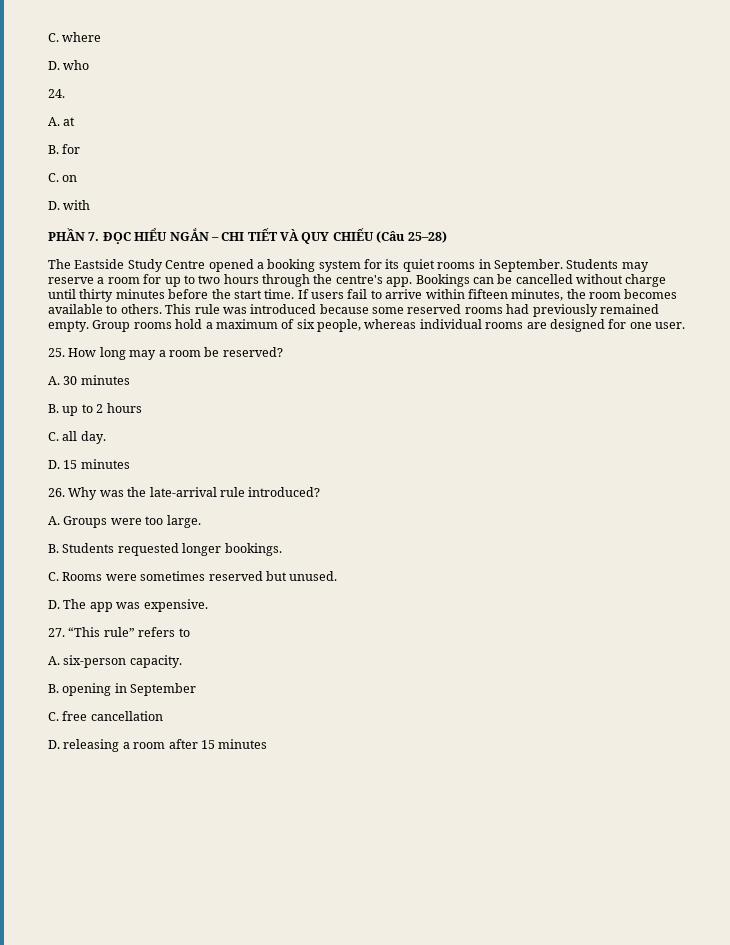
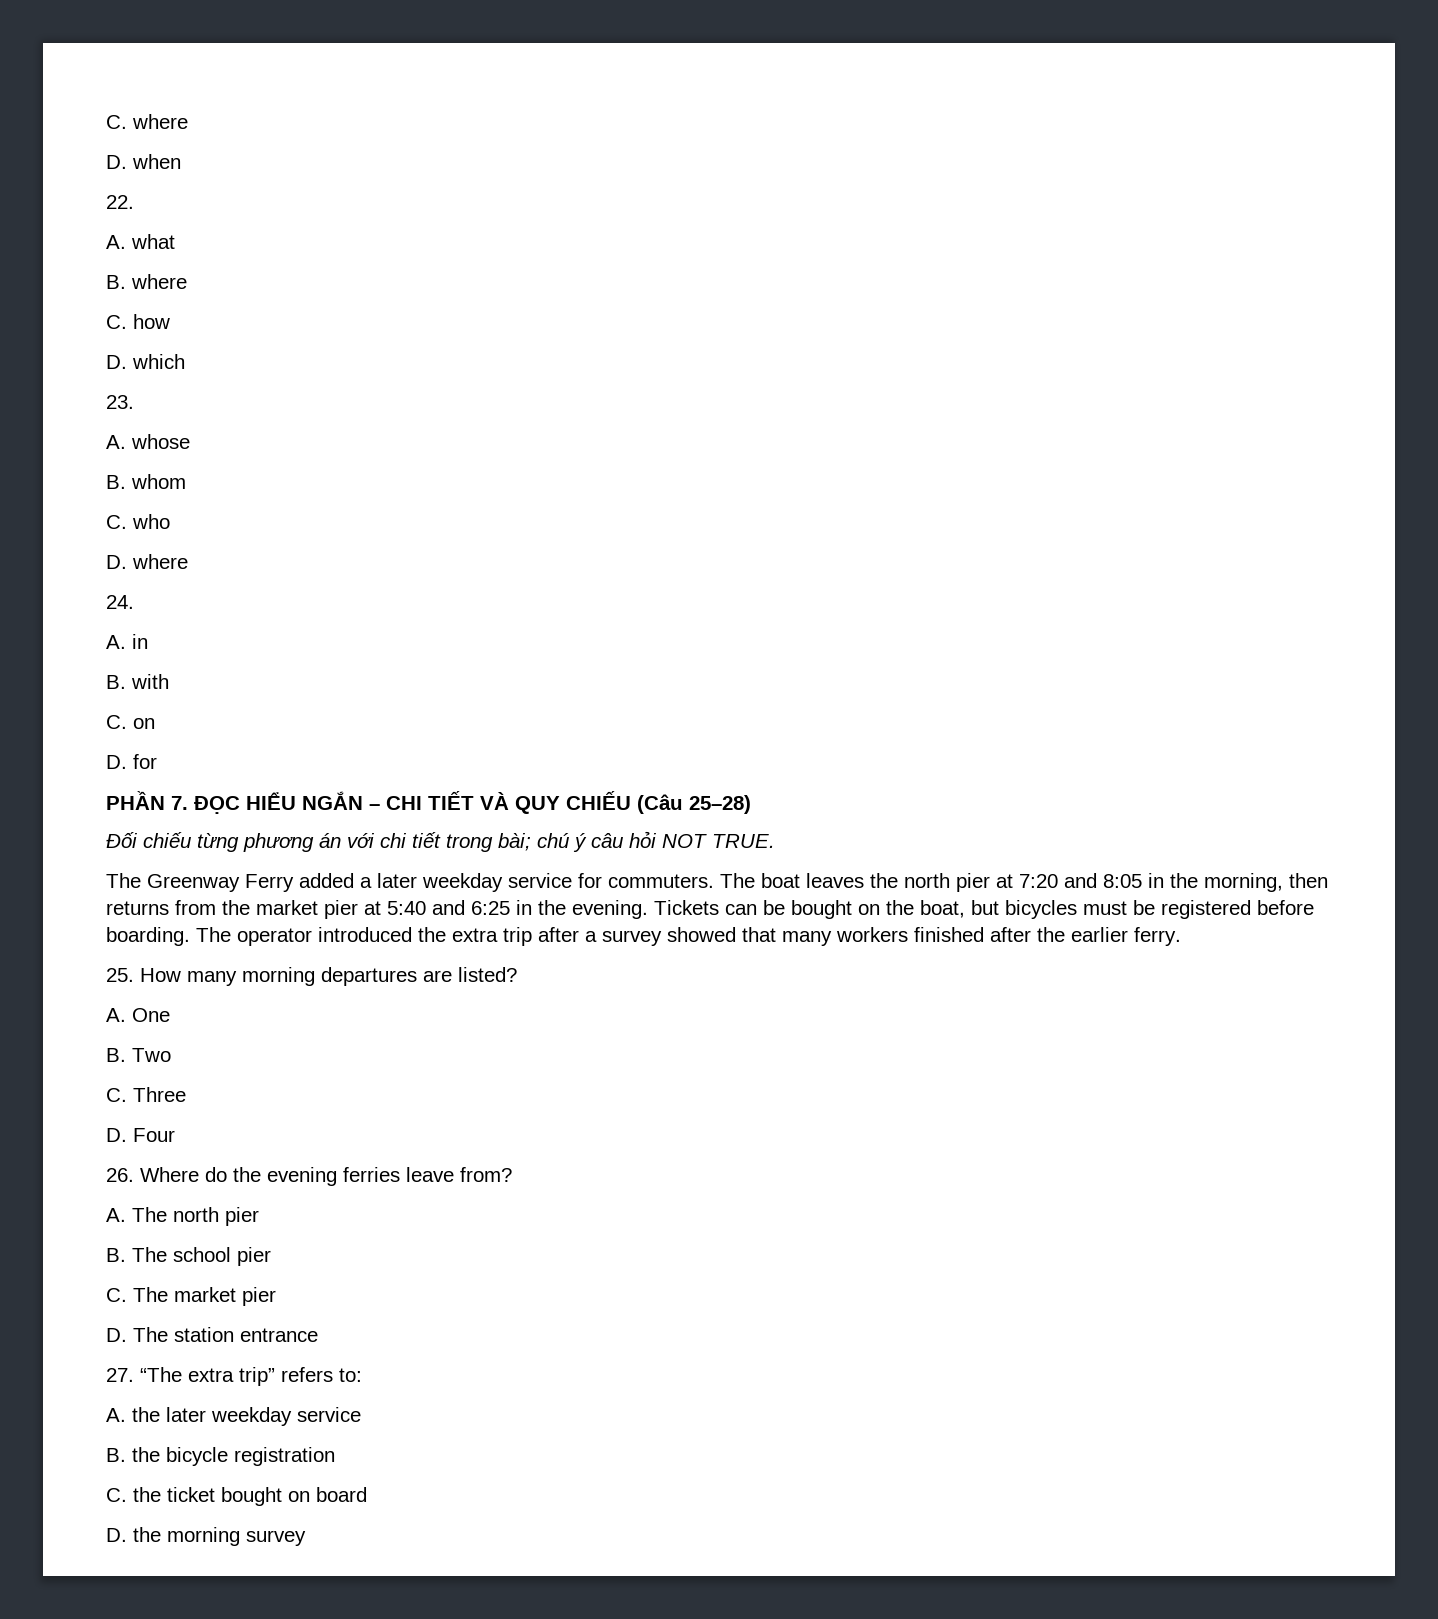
(60, 65) none -> [132,154,181,169] [106,195,134,209] [106,234,175,249] [106,274,187,289] [106,314,170,329] [106,354,185,369] [106,395,134,409] [106,434,190,449] [106,474,186,489] [106,515,127,529] when // 22. // A. what // B. where // C. how // D. which // 23. // A. whose // B. whom // C.
(90, 65) none -> [106,554,188,569] // D. where
[63,117,76,126] [48,144,81,154] at // B. for -> [132,634,148,649] [106,674,169,689] in // B. with
[63,200,91,210] with -> [133,754,157,769] for
[48,259,649,272] [48,274,667,287] [48,289,678,302] [48,304,659,317] [48,319,685,332] [48,347,283,360] [48,375,130,385] [48,403,142,416] [48,431,106,444] [48,459,130,469] The Eastside Study Centre opened a booking system for its quiet rooms in September. Students may reserve a room for up to two hours through the centre's app. Bookings can be cancelled without charge until thirty minutes before the start time. If users fail to arrive within fifteen minutes, the room becomes available to others. This rule was introduced because some reserved rooms had previously remained empty. Group rooms hold a maximum of six people, whereas individual rooms are designed for one user. // 25. How long may a room be reserved? // A. 30 minutes // B. up to 2 hours // C. all day. // D. 15 minutes -> [106,831,775,852] [106,873,1328,892] [106,900,1314,919] [106,927,1181,946] [106,967,517,986] [106,1008,170,1022] [106,1048,171,1062] [106,1087,186,1102] [106,1128,175,1142] Đối chiếu từng phương án với chi tiết trong bài; chú ý câu hỏi NOT TRUE. // The Greenway Ferry added a later weekday service for commuters. The boat leaves the north pier at 7:20 and 8:05 in the morning, then returns from the market pier at 5:40 and 6:25 in the evening. Tickets can be bought on the boat, but bicycles must be registered before boarding. The operator introduced the extra trip after a survey showed that many workers finished after the earlier ferry. // 25. How many morning departures are listed? // A. One // B. Two // C. Three // D. Four
[68,487,321,500] [48,515,201,528] [48,543,282,556] [48,571,338,581] [48,599,208,612] [48,627,190,637] [48,655,182,668] [48,683,197,696] [48,711,163,721] [48,739,268,752] Why was the late-arrival rule introduced? // A. Groups were too large. // B. Students requested longer bookings. // C. Rooms were sometimes reserved but unused. // D. The app was expensive. // 27. “This rule” refers to // A. six-person capacity. // B. opening in September // C. free cancellation // D. releasing a room after 15 minutes -> [140,1167,512,1186] [106,1207,259,1226] [106,1247,271,1266] [106,1287,276,1306] [106,1327,318,1342] [106,1367,362,1386] [106,1407,361,1426] [106,1447,335,1466] [106,1487,367,1506] [106,1527,306,1546] Where do the evening ferries leave from? // A. The north pier // B. The school pier // C. The market pier // D. The station entrance // 27. “The extra trip” refers to: // A. the later weekday service // B. the bicycle registration // C. the ticket bought on board // D. the morning survey

